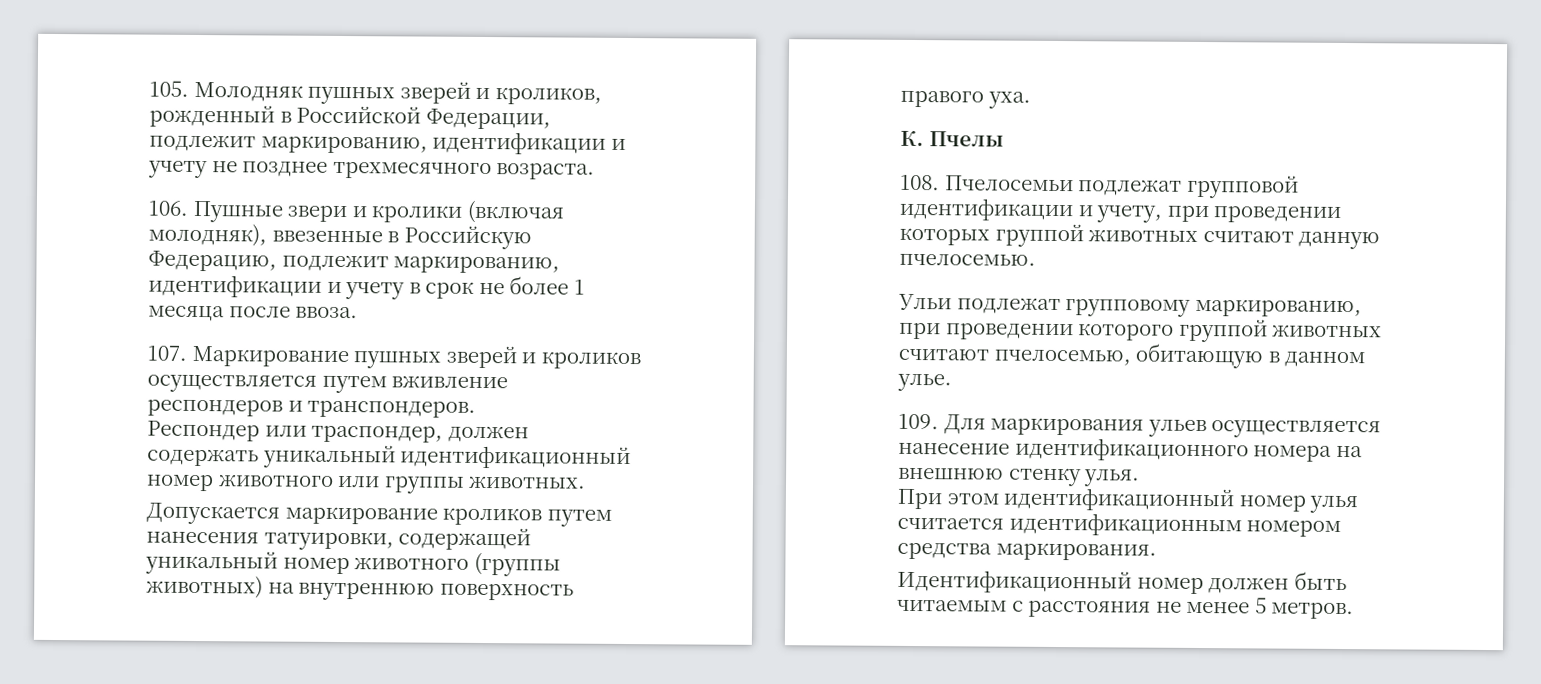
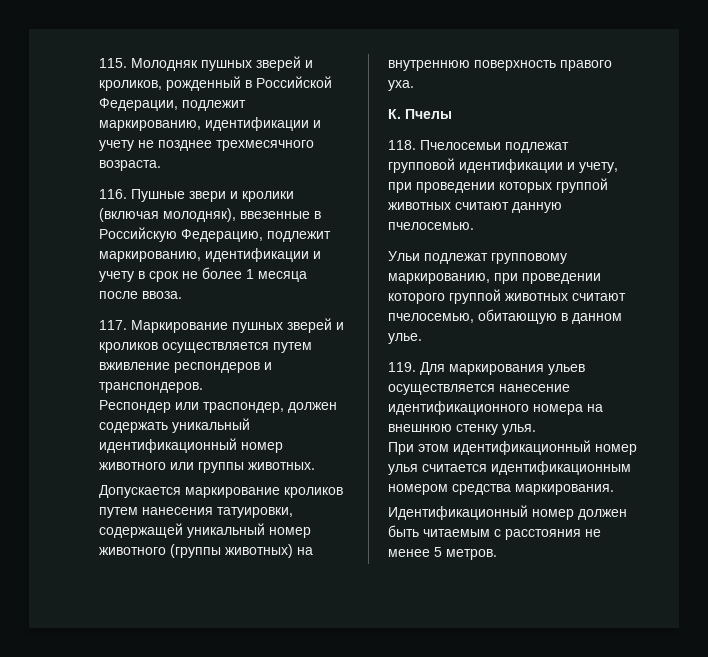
[149,80,189,97] 105. -> [99,58,127,68] 115.
[148,200,188,216] 106. -> [99,189,127,199] 116.
[147,345,187,361] 107. -> [99,320,127,330] 117.
[900,174,940,191] 108. -> [388,140,416,150] 118.
[898,413,939,430] 109. -> [388,362,416,372] 119.

